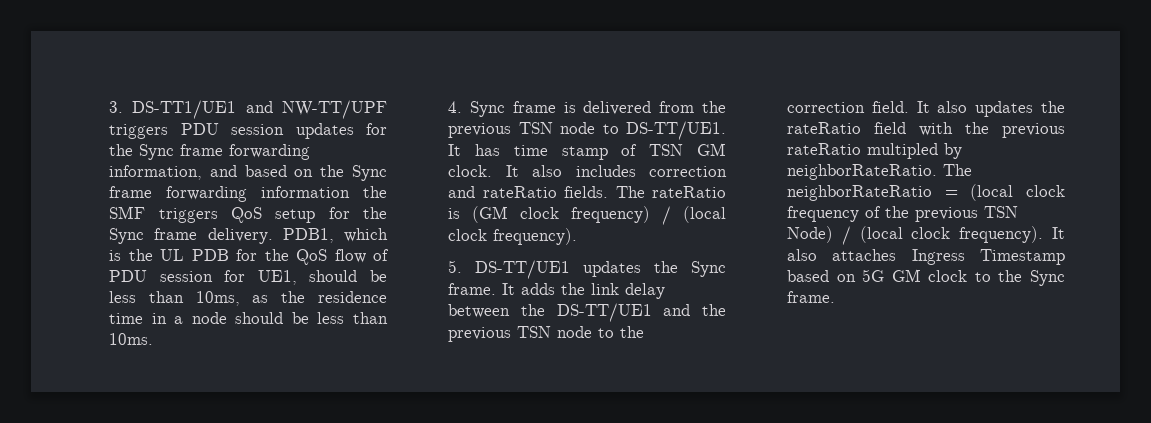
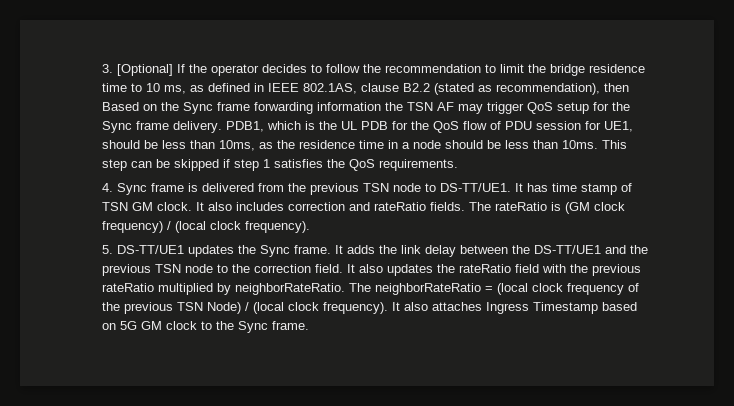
[132,100,387,119] [109,123,387,139] [109,144,311,160] [109,165,287,180] DS-TT1/UE1 and NW-TT/UPF triggers PDU session updates for the Sync frame forwarding information, and based -> [117,64,646,76] [102,83,630,95] [102,102,140,111] [Optional] If the operator decides to follow the recommendation to limit the bridge residence time to 10 ms, as defined in IEEE 802.1AS, clause B2.2 (stated as recommendation), then Based
[109,206,218,223] SMF triggers -> [407,102,525,114] TSN AF may trigger
(154, 339) none -> [602,140,628,149] [102,159,459,171] This step can be skipped if step 1 satisfies the QoS requirements.
[867,143,939,159] multipled -> [158,283,214,295] multiplied

